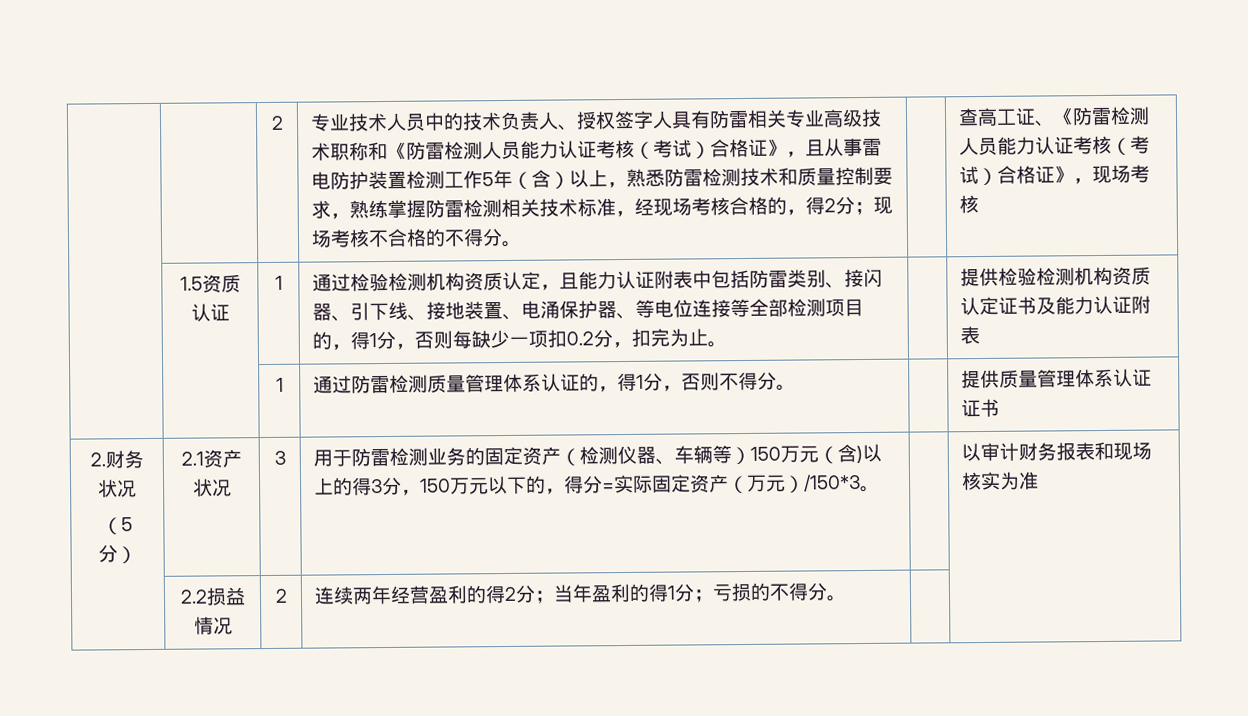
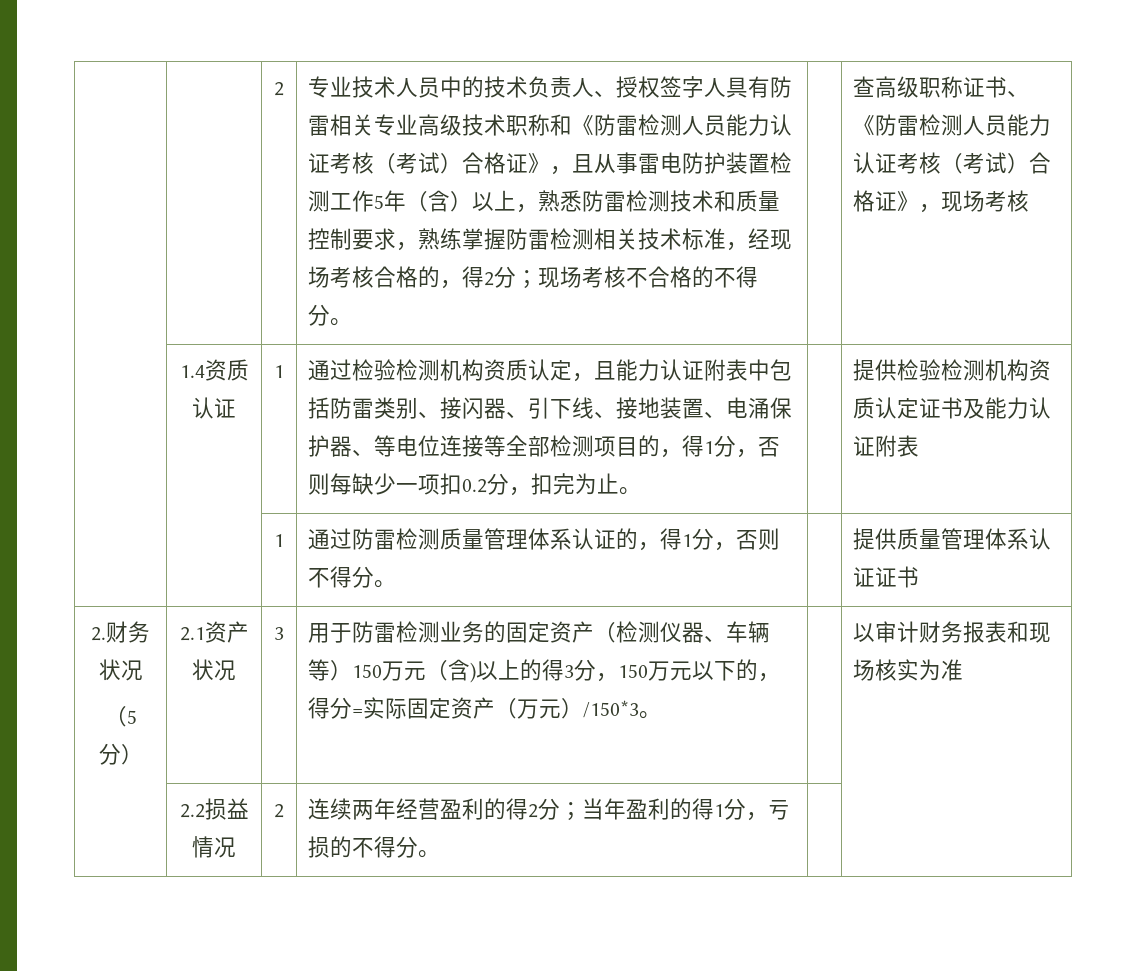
[996,107,1037,126] 工证 -> [896,76,1007,98] 级职称证书
[179,276,203,291] 1.5 -> [179,365,205,378] 1.4
[693,589,715,603] ； -> [745,812,768,821] ，

